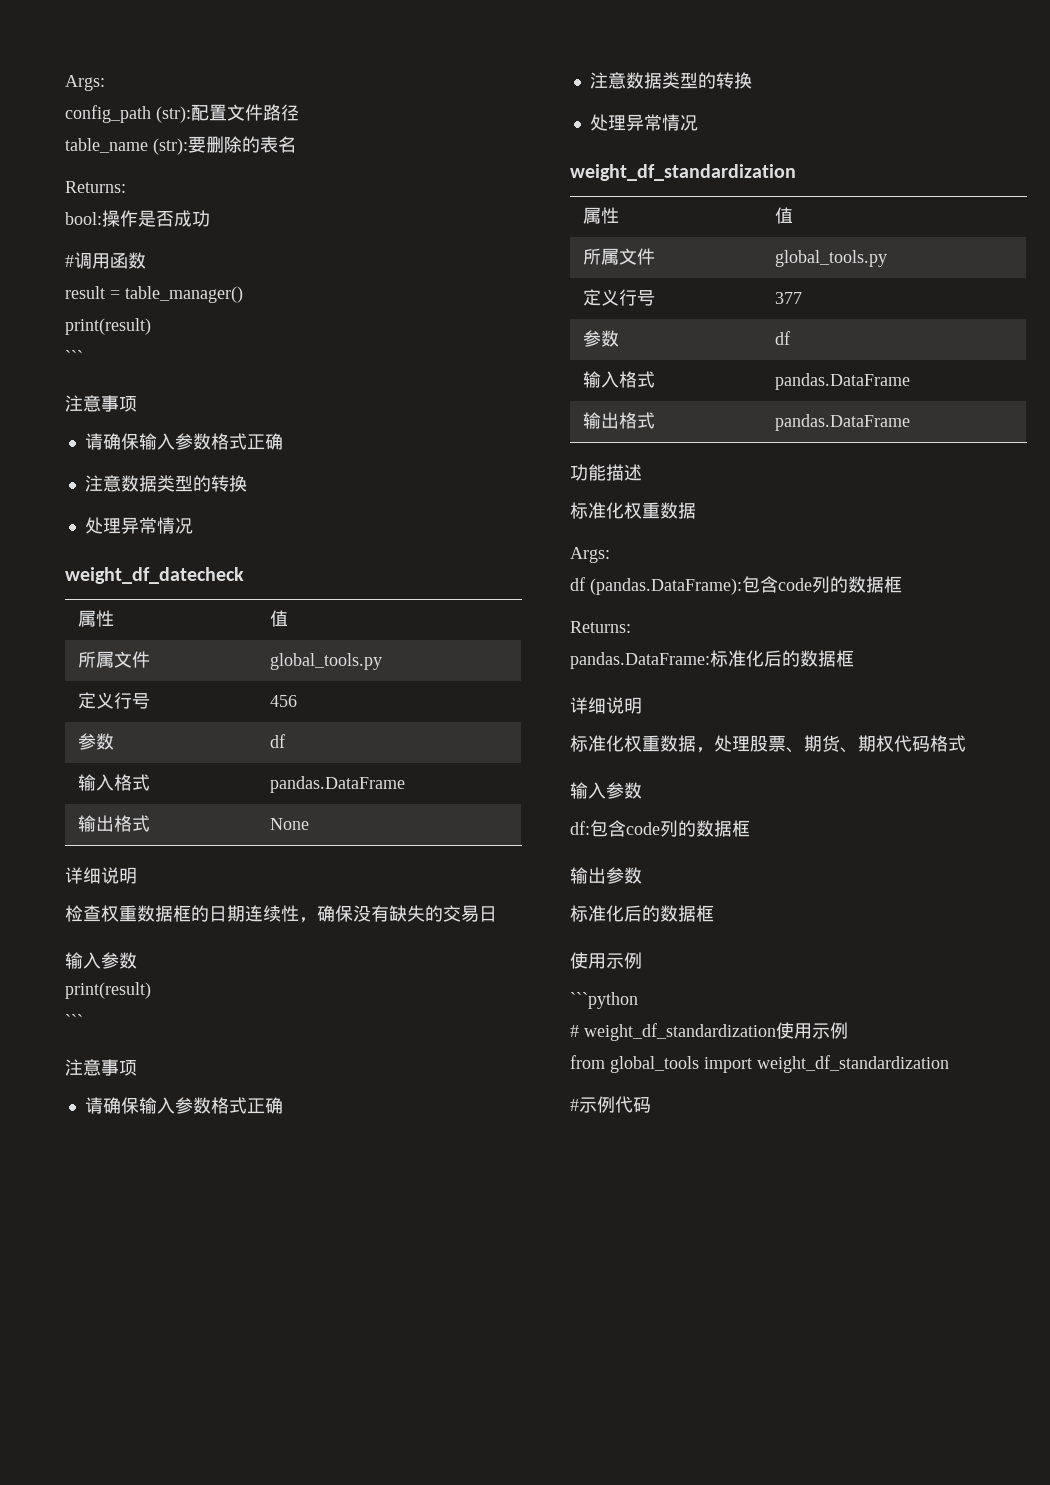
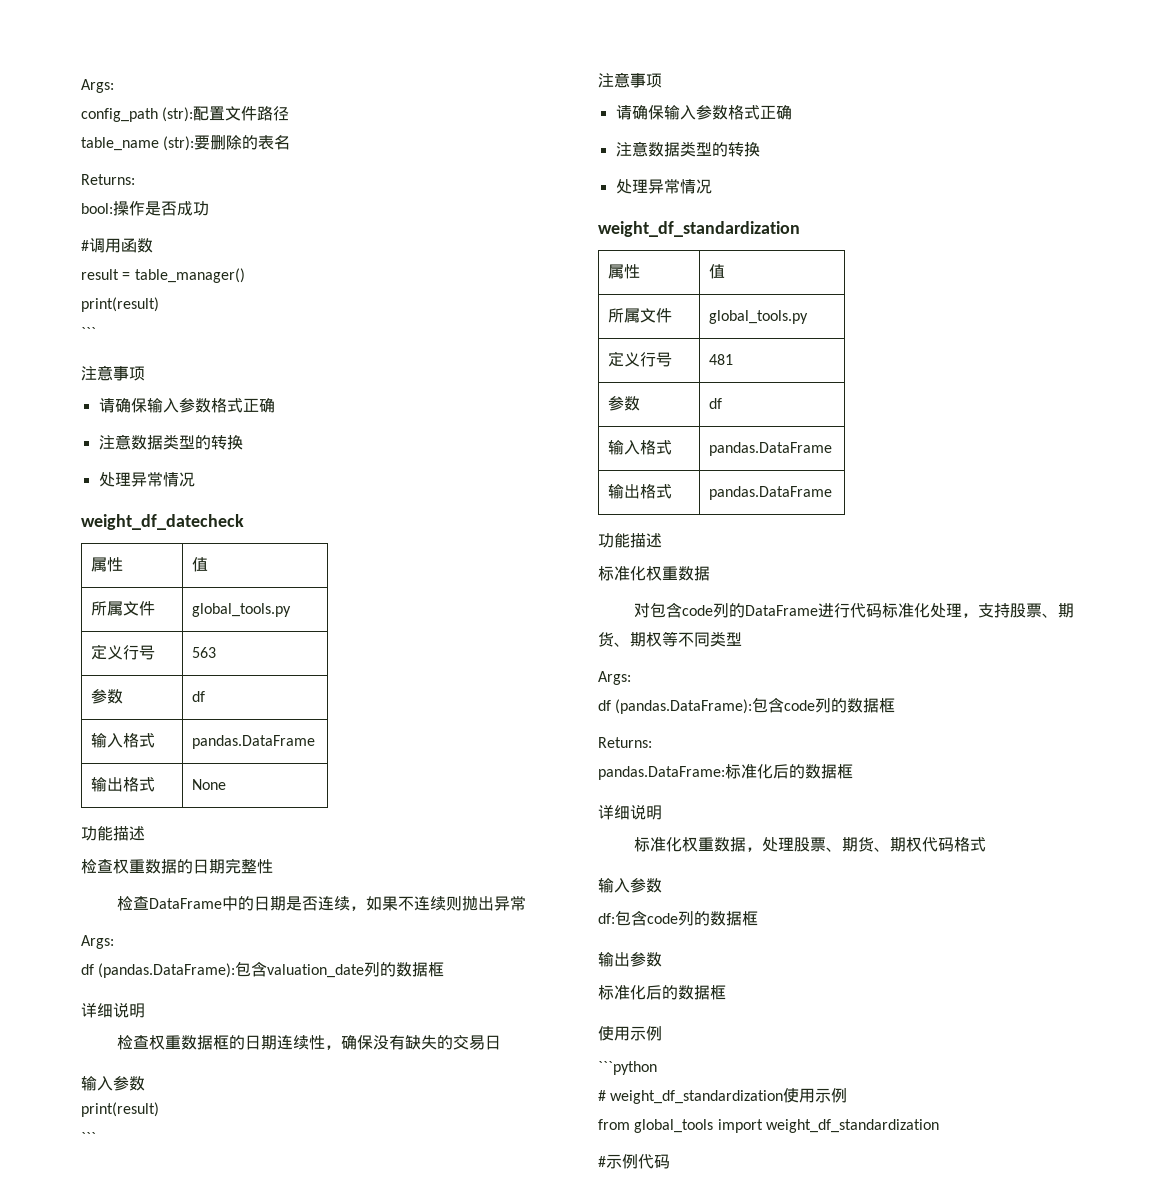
[270,695,298,707] 456 -> [192,647,217,658] 563
(310, 824) none -> [81,826,145,841] [81,858,273,874] [116,896,526,911] [81,935,114,949] [81,961,445,978] // 功能描述 // 检查权重数据的日期完整性 // 检查DataFrame中的日期是否连续，如果不连续则抛出异常 // Args: // df (pandas.DataFrame):包含valuation_date列的数据框
[775,292,803,304] 377 -> [709,354,734,365] 481
(696, 510) none -> [633,602,1074,618] [598,631,742,647] // 对包含code列的DataFrame进行代码标准化处理，支持股票、期货、期权等不同类型

